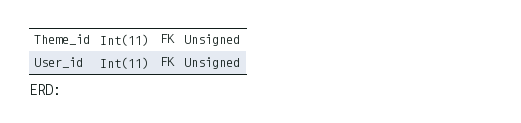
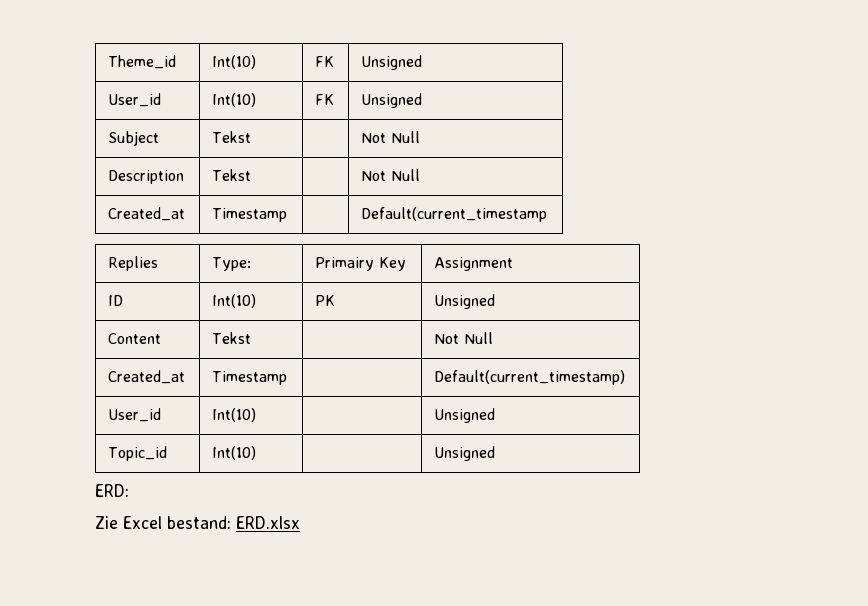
[99,34,149,46] Int(11) -> [212,55,257,69] Int(10)
[99,57,149,69] [159,57,175,66] [183,57,240,69] [29,84,61,95] Int(11) | FK | Unsigned // ERD: -> [212,93,257,107] [315,94,335,105] [361,93,423,108] [108,131,160,146] [212,131,252,143] [361,131,421,143] [108,170,185,184] [212,169,252,181] [361,169,421,181] [108,207,186,221] [212,208,288,222] [361,207,548,222] [108,256,159,271] [212,257,252,271] [315,257,407,271] [434,257,514,271] [108,295,124,306] [212,294,257,308] [315,295,336,306] [434,294,496,309] [108,333,162,344] [212,332,252,344] [434,332,494,344] [108,370,186,384] [212,371,288,385] [434,370,626,385] [108,408,162,422] [212,408,257,422] [434,408,496,423] [108,446,168,461] [212,446,257,460] [434,446,496,461] [95,484,129,497] [95,516,300,529] Int(10) | FK | Unsigned // Subject | Tekst | | Not Null // Description | Tekst | | Not Null // Created_at | Timestamp | | Default(current_timestamp // Replies | Type: | Primairy Key | Assignment // ID | Int(10) | PK | Unsigned // Content | Tekst | | Not Null // Created_at | Timestamp | | Default(current_timestamp) // User_id | Int(10) | | Unsigned // Topic_id | Int(10) | | Unsigned // ERD: // Zie Excel bestand: ERD.xlsx

